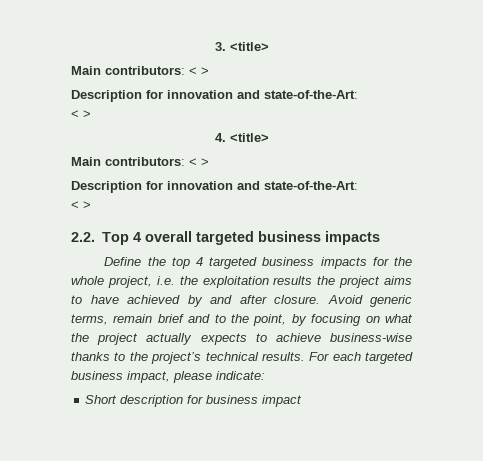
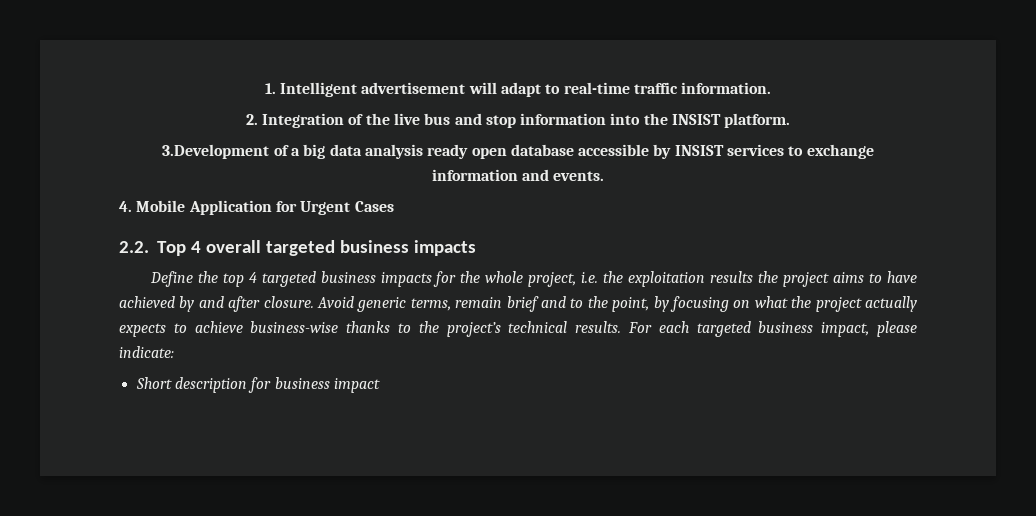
[214,42,269,51] [71,66,209,75] [71,90,358,102] [71,110,91,118] [214,133,269,142] [71,157,209,166] [71,181,358,193] [71,201,91,209] 3. <title> // Main contributors: < > // Description for innovation and state-of-the-Art: // < > // 4. <title> // Main contributors: < > // Description for innovation and state-of-the-Art: // < > -> [264,82,772,97] [245,113,791,128] [162,144,874,159] [431,169,605,181] [119,200,394,215] 1. Intelligent advertisement will adapt to real-time traffic information. // 2. Integration of the live bus and stop information into the INSIST platform. // 3.Development of a big data analysis ready open database accessible by INSIST services to exchange information and events. // 4. Mobile Application for Urgent Cases

